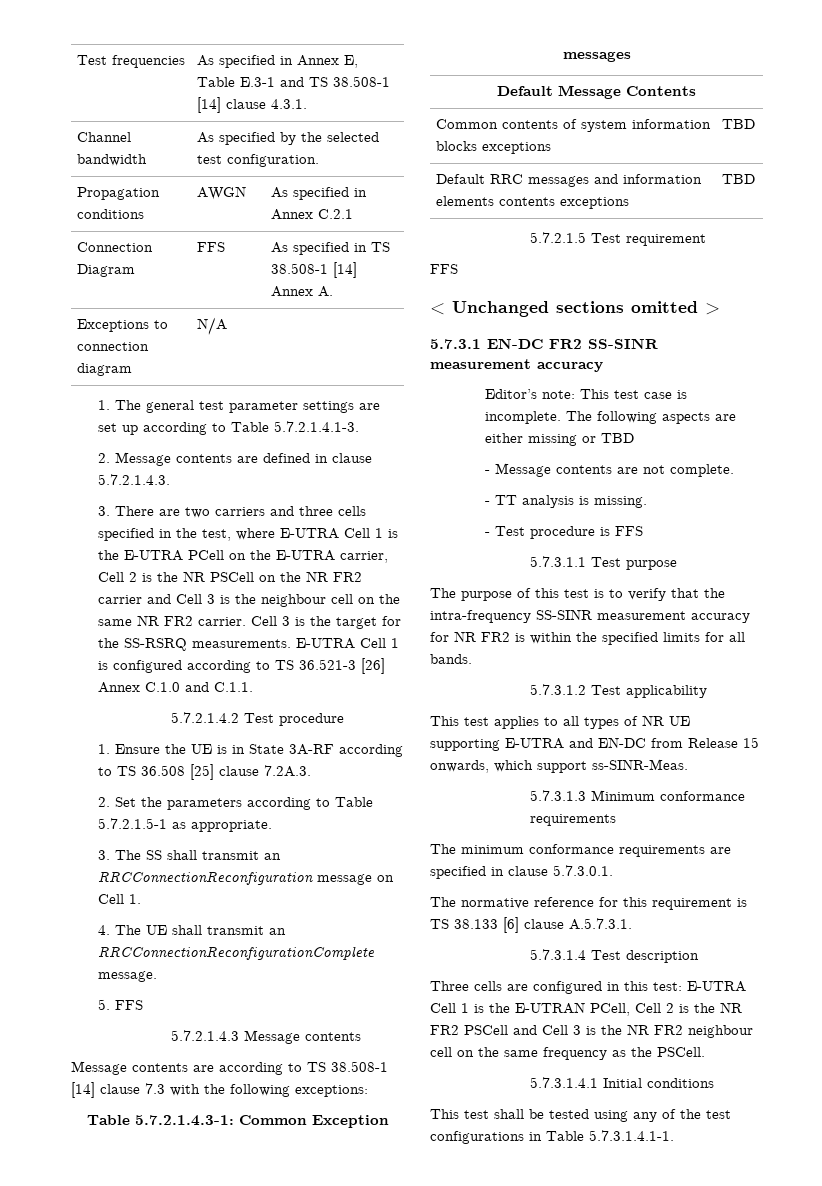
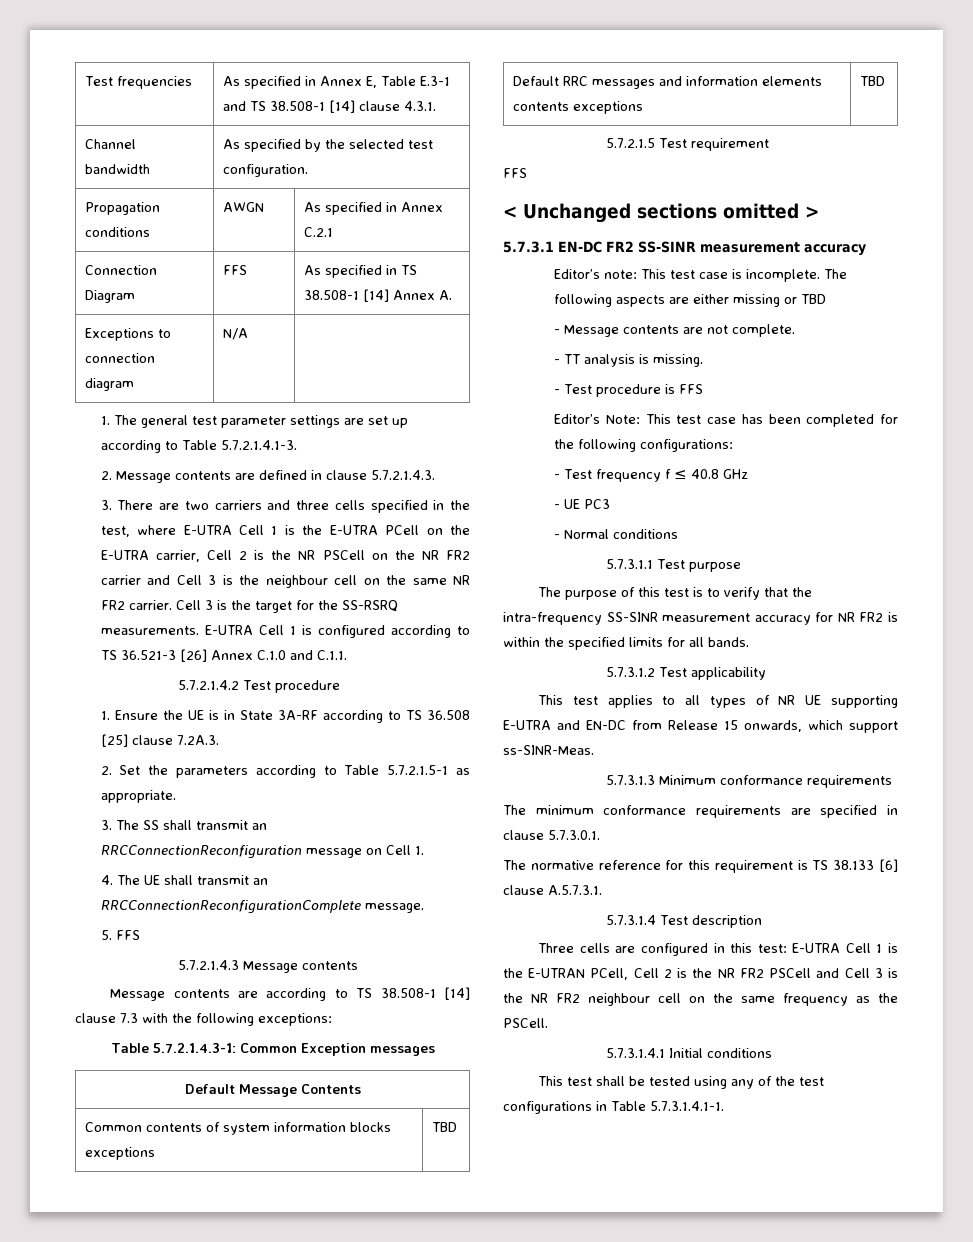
(643, 531) none -> [554,414,898,427] [554,439,734,452] [554,469,749,482] [554,499,611,509] [554,529,679,539] // Editor’s Note: This test case has been completed for the following configurations: // - Test frequency f ≤ 40.8 GHz // - UE PC3 // - Normal conditions

